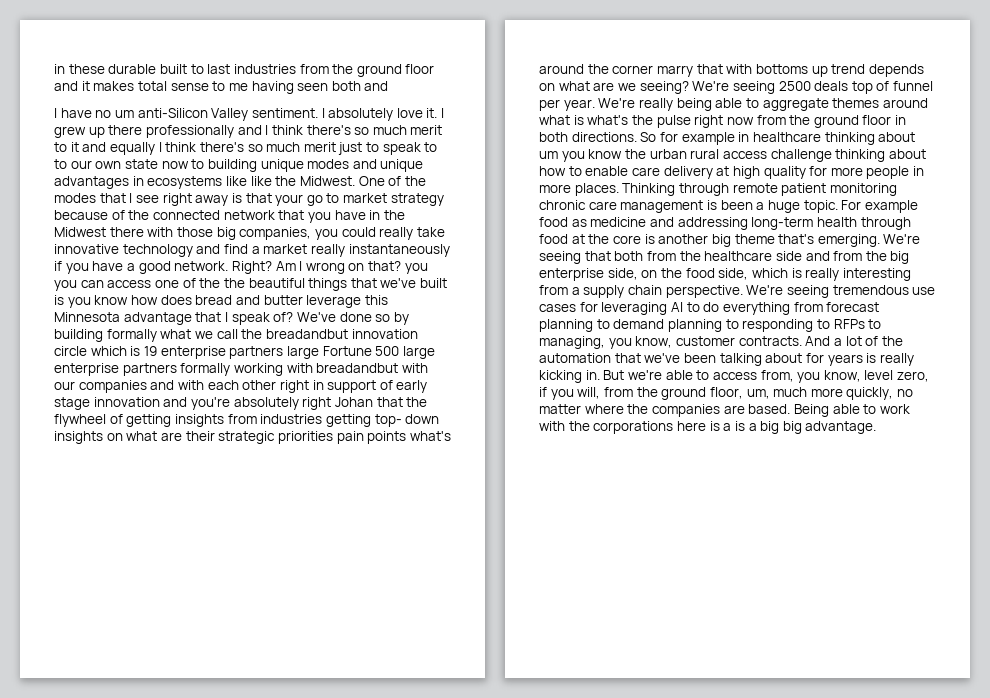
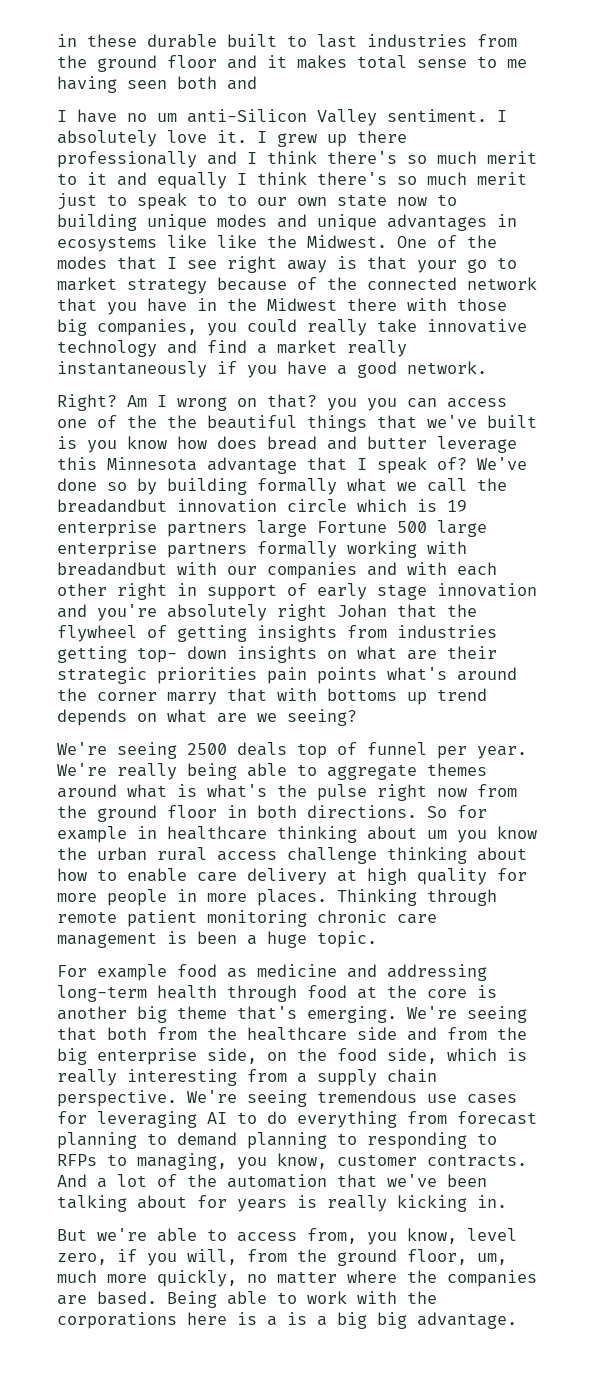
(229, 266) none -> (487, 367) //
(689, 87) none -> (357, 717) //
(838, 206) none -> (377, 939) //
(600, 375) none -> (507, 1201) //

